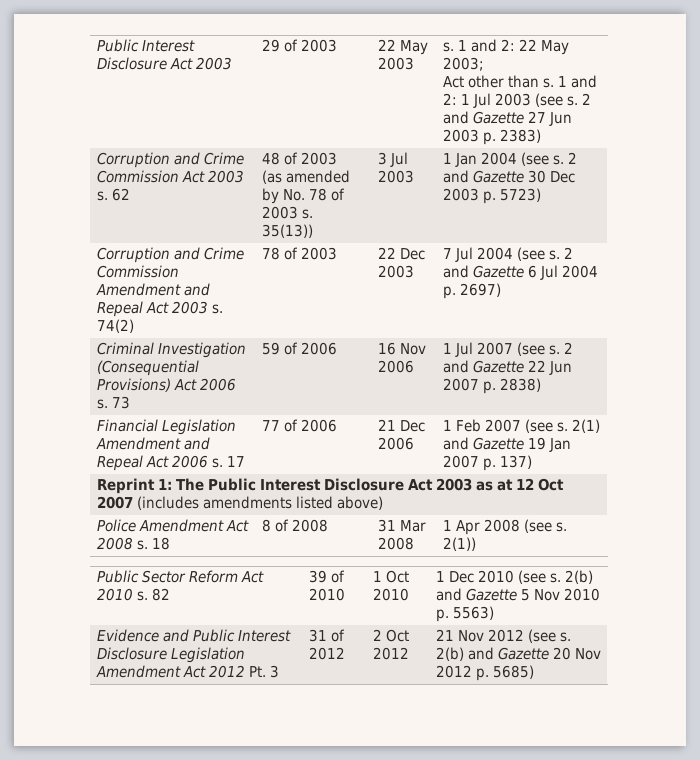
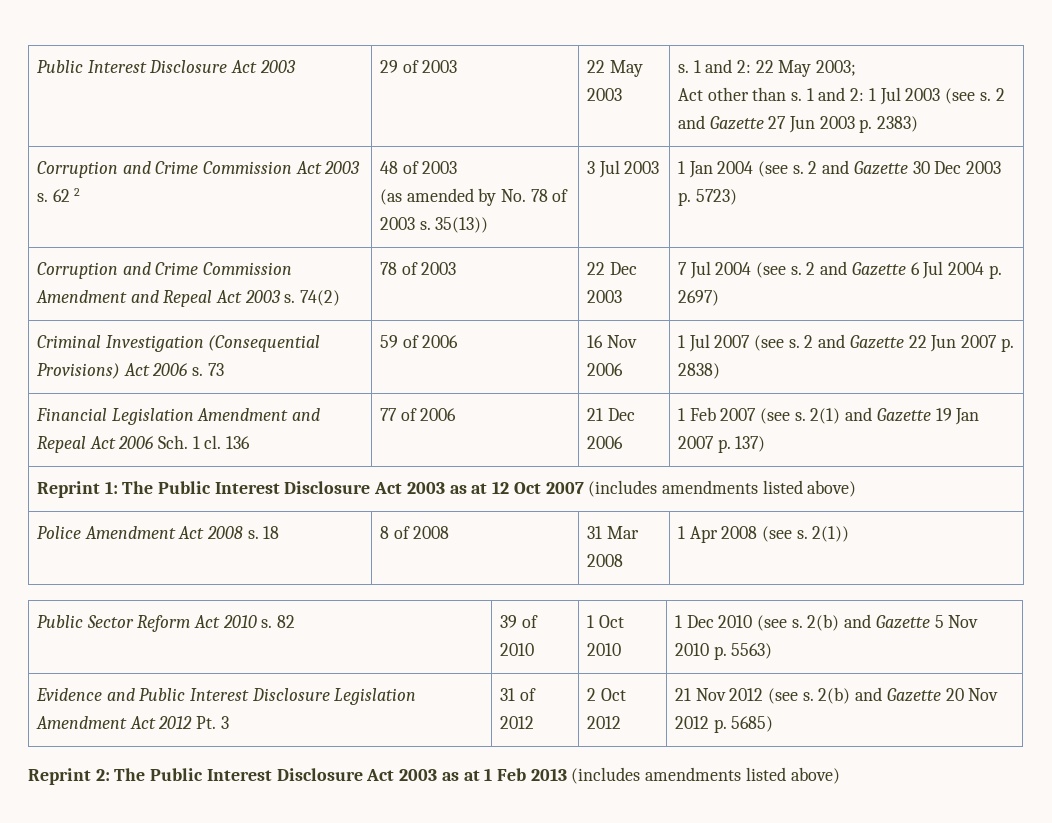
(130, 194) none -> [74,188,81,196] 2
[211,456,245,468] s. 17 -> [158,435,251,449] Sch. 1 cl. 136
(534, 672) none -> [28,767,840,785] // Reprint 2: The Public Interest Disclosure Act 2003 as at 1 Feb 2013 (includes amendments listed above)

